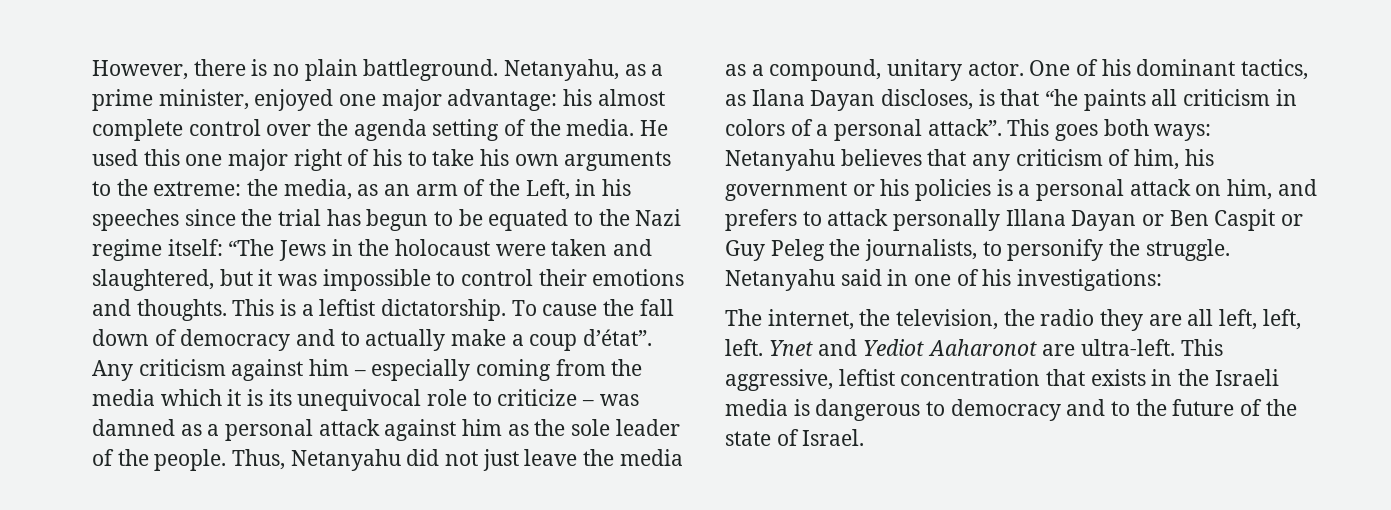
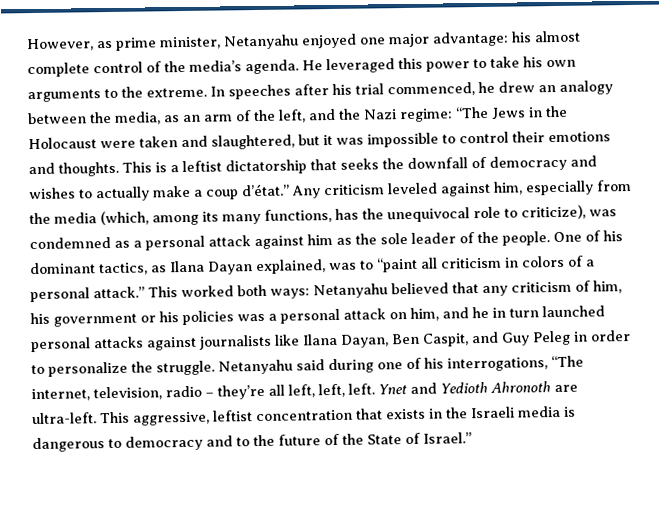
[193,59,664,81] there is no plain battleground. Netanyahu, as a -> [97,40,113,49] as
(249, 99) none -> [223,34,299,50] Netanyahu
[266,119,669,141] [92,149,403,171] over the agenda setting of the media. He used this one major right of his -> [146,57,470,75] of the media’s agenda. He leveraged this power
[153,181,242,196] extreme: -> [146,80,613,100] [28,112,87,125] extreme. In speeches after his trial commenced, he drew an analogy between
[525,179,632,200] [92,209,682,231] [92,239,223,261] Left, in his speeches since the trial has begun to be equated to the Nazi regime itself: -> [278,108,453,123] left, and the Nazi regime:
[395,239,491,256] holocaust -> [28,137,97,150] Holocaust
[381,299,674,321] [92,329,149,346] dictatorship. To cause the fall down -> [225,157,468,175] dictatorship that seeks the downfall
(336, 337) none -> [29,187,76,200] wishes
[583,329,653,346] d’état”. -> [241,183,290,197] d’état.”
[231,359,643,381] [92,389,639,411] [92,419,175,436] against him – especially coming from the media which it is its unequivocal role to criticize – was damned -> [387,179,632,197] [29,204,617,226] [29,236,111,250] leveled against him, especially from the media (which, among its many functions, has the unequivocal role to criticize), was condemned
[232,449,683,471] [725,59,1024,81] Thus, Netanyahu did not just leave the media as a compound, unitary actor. -> (550, 238) none
[881,89,1146,111] discloses, is that “he paints -> [256,257,418,275] explained, was to “paint
[927,119,1099,141] attack”. This goes -> [93,285,234,299] attack.” This worked
[840,149,922,166] believes -> [391,282,449,295] believed
[996,179,1013,196] is -> [237,313,265,322] was
[725,209,1304,231] [725,239,1104,261] prefers to attack personally Illana Dayan or Ben Caspit or Guy Peleg the journalists, to personify -> [472,305,605,319] [31,330,631,353] [31,361,128,377] he in turn launched personal attacks against journalists like Ilana Dayan, Ben Caspit, and Guy Peleg in order to personalize
[887,269,909,286] in -> [328,358,374,374] during
[1017,269,1163,291] [725,309,1182,331] investigations: // The internet, the television, the radio they are -> [447,355,584,372] [31,384,265,402] interrogations, “The internet, television, radio – they’re
[863,339,1037,356] Yediot Aaharonot -> [440,381,551,394] Yedioth Ahronoth
[725,429,865,446] state of Israel. -> [367,432,472,445] State of Israel.”

